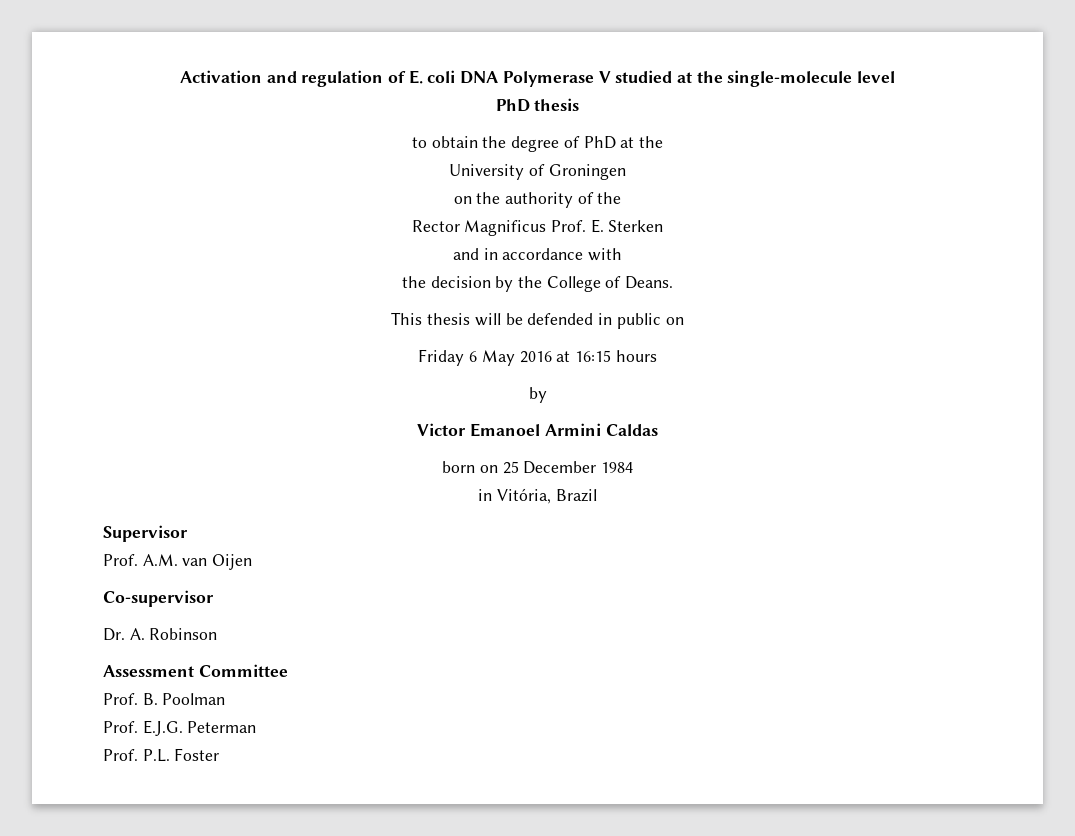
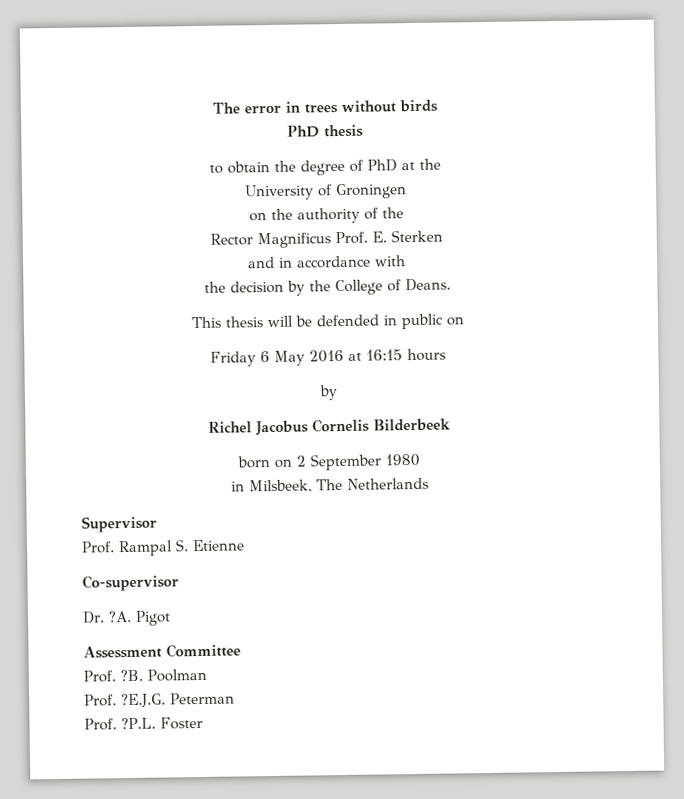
[179,70,896,87] Activation and regulation of E. coli DNA Polymerase V studied at the single-molecule level -> [211,99,438,114] The error in trees without birds
[417,423,658,437] [442,461,633,474] [478,488,597,504] Victor Emanoel Armini Caldas // born on 25 December 1984 // in Vitória, Brazil -> [208,418,451,436] [237,453,420,471] [231,477,429,494] Richel Jacobus Cornelis Bilderbeek // born on 2 September 1980 // in Milsbeek, The Netherlands
[142,554,253,570] A.M. van Oijen -> [118,539,245,557] Rampal S. Etienne
[129,628,218,640] A. Robinson -> [107,610,171,626] ?A. Pigot
[142,693,158,705] B. -> [120,669,143,682] ?B.
[142,720,183,736] E.J.G. -> [121,693,166,709] ?E.J.G.
[142,749,170,762] P.L. -> [121,717,156,730] ?P.L.

